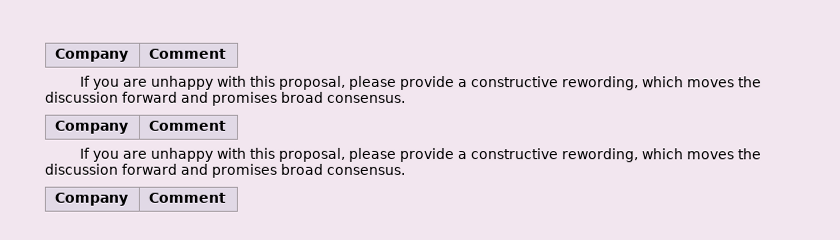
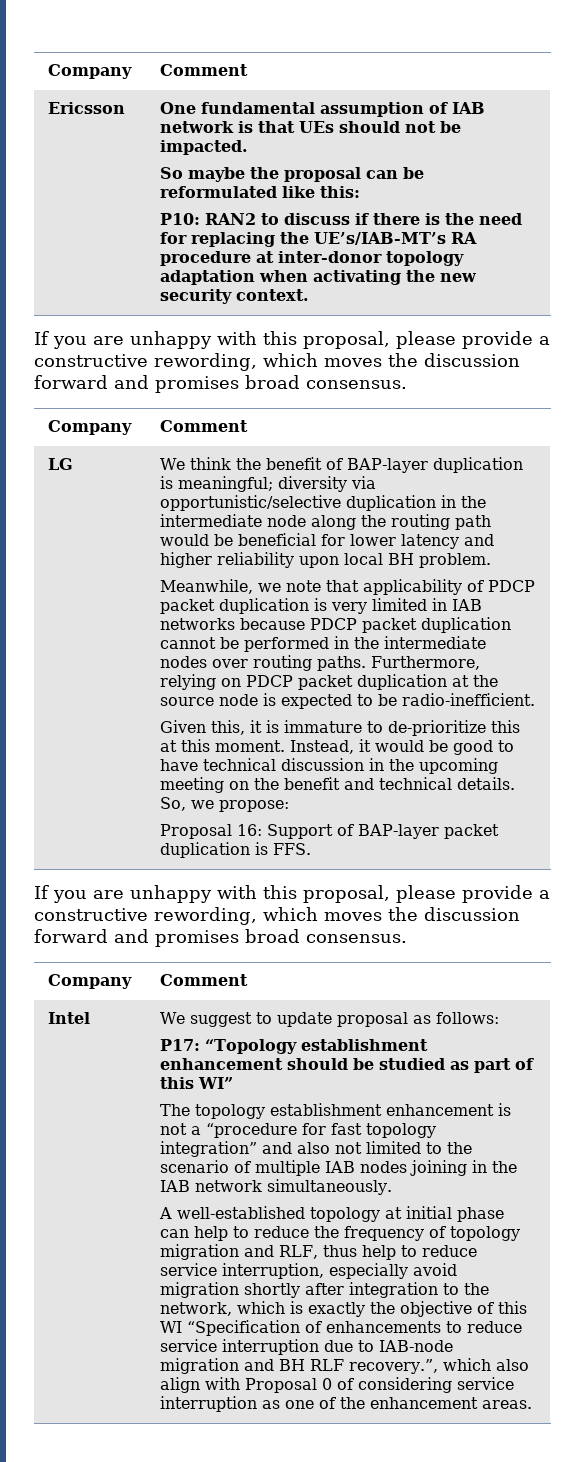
[55,48,130,62] [149,48,228,59] Company | Comment -> [48,64,133,79] [160,64,249,76] [48,102,126,114] [160,102,486,117] [160,121,462,133] [160,140,249,155] [160,167,425,182] [160,186,361,198] [160,213,523,225] [160,232,478,247] [160,251,465,266] [160,270,478,285] [160,289,310,304] Company | Comment // Ericsson | One fundamental assumption of IAB network is that UEs should not be impacted. // So maybe the proposal can be reformulated like this: // P10: RAN2 to discuss if there is the need for replacing the UE’s/IAB-MT’s RA procedure at inter-donor topology adaptation when activating the new security context.
(227, 125) none -> [48,458,74,470] [160,457,524,473] [160,476,377,492] [160,495,487,511] [160,514,492,530] [160,533,495,549] [160,552,492,568] [160,579,536,595] [160,598,483,614] [160,617,512,633] [160,636,487,652] [160,655,481,671] [160,674,499,690] [160,693,536,709] [160,720,521,736] [160,739,515,755] [160,758,499,774] [160,777,516,793] [160,797,290,812] [160,824,500,839] [160,842,312,858] // LG | We think the benefit of BAP-layer duplication is meaningful; diversity via opportunistic/selective duplication in the intermediate node along the routing path would be beneficial for lower latency and higher reliability upon local BH problem. // Meanwhile, we note that applicability of PDCP packet duplication is very limited in IAB networks because PDCP packet duplication cannot be performed in the intermediate nodes over routing paths. Furthermore, relying on PDCP packet duplication at the source node is expected to be radio-inefficient. // Given this, it is immature to de-prioritize this at this moment. Instead, it would be good to have technical discussion in the upcoming meeting on the benefit and technical details. So, we propose: // Proposal 16: Support of BAP-layer packet duplication is FFS.
(227, 197) none -> [48,1012,91,1024] [160,1012,500,1027] [160,1039,429,1054] [160,1058,535,1073] [160,1077,234,1089] [160,1103,512,1119] [160,1123,437,1138] [160,1141,473,1157] [160,1160,518,1176] [160,1179,393,1195] [159,1206,505,1222] [160,1226,521,1241] [160,1244,478,1260] [160,1263,458,1279] [160,1282,490,1298] [160,1301,528,1317] [160,1320,523,1336] [160,1339,454,1355] [160,1358,530,1374] [160,1377,515,1393] [160,1396,533,1412] // Intel | We suggest to update proposal as follows: // P17: “Topology establishment enhancement should be studied as part of this WI” // The topology establishment enhancement is not a “procedure for fast topology integration” and also not limited to the scenario of multiple IAB nodes joining in the IAB network simultaneously. // A well-established topology at initial phase can help to reduce the frequency of topology migration and RLF, thus help to reduce service interruption, especially avoid migration shortly after integration to the network, which is exactly the objective of this WI “Specification of enhancements to reduce service interruption due to IAB-node migration and BH RLF recovery.”, which also align with Proposal 0 of considering service interruption as one of the enhancement areas.

